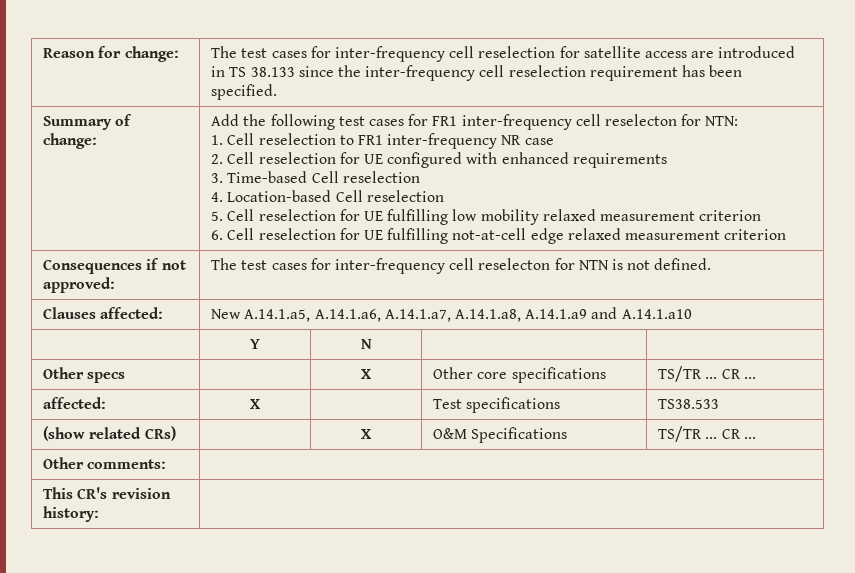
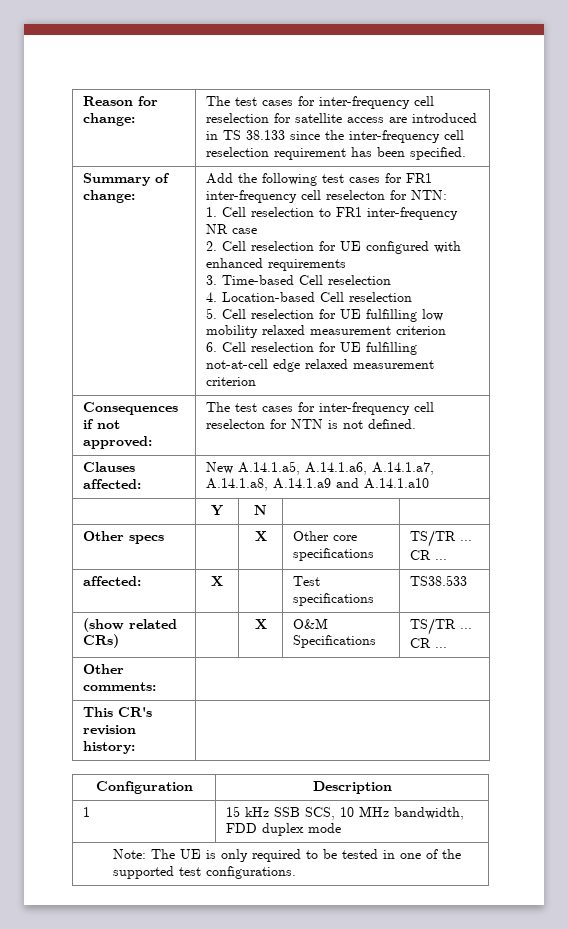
(100, 514) none -> [95,781,193,794] [312,781,392,794] [83,807,91,817] [226,806,465,820] [226,823,342,836] [112,849,461,862] [112,866,296,879] // Configuration | Description // 1 | 15 kHz SSB SCS, 10 MHz bandwidth, FDD duplex mode // Note: The UE is only required to be tested in one of the supported test configurations.

